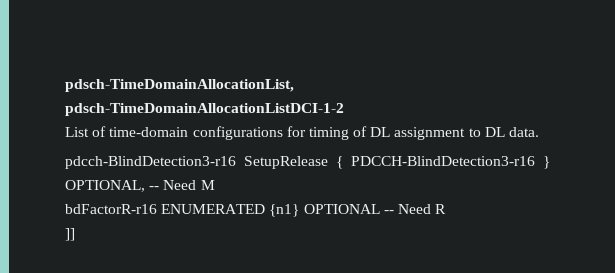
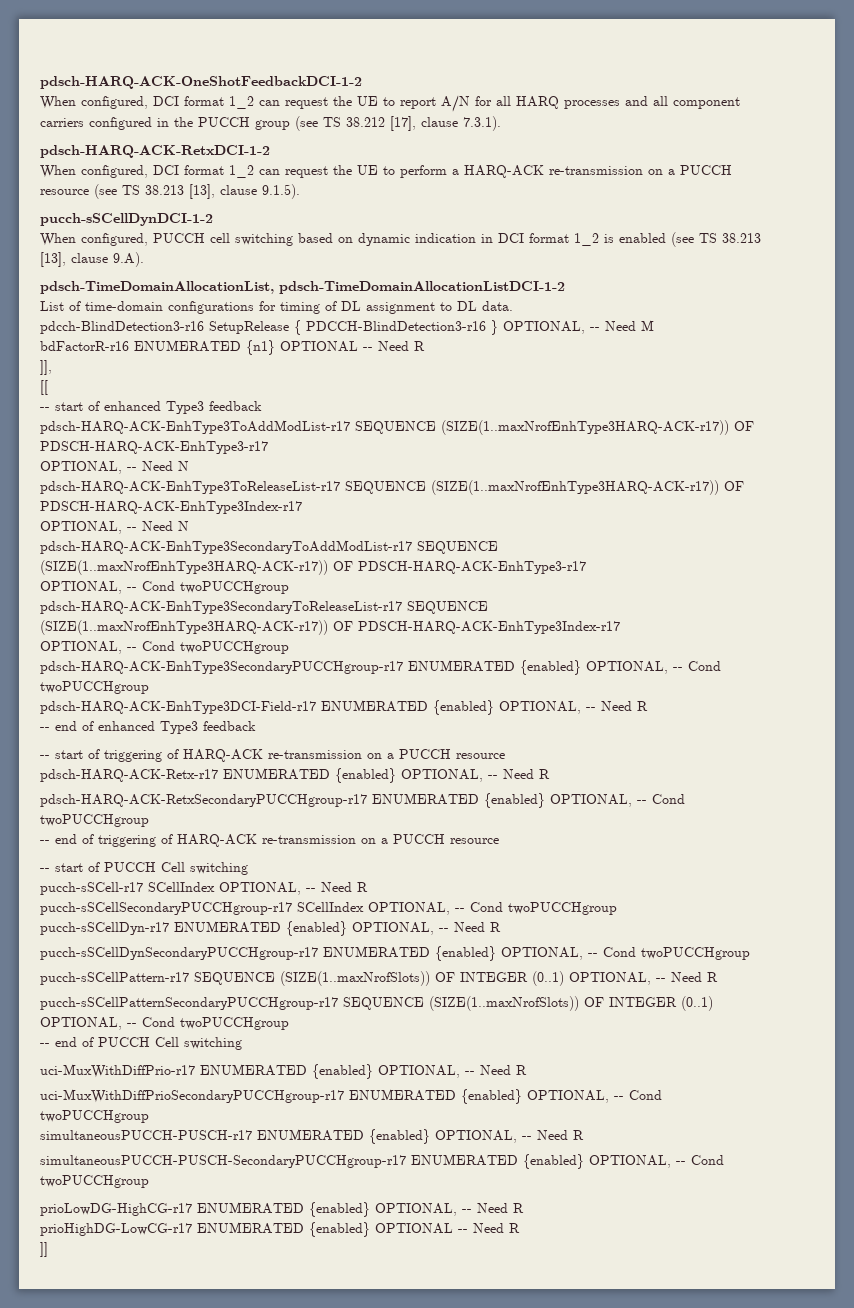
(65, 85) none -> [40,76,362,89] [40,95,740,112] [40,116,501,131] [40,145,270,158] [40,165,732,178] [40,184,300,199] [40,213,213,226] [40,232,761,247] [40,252,144,267] pdsch-HARQ-ACK-OneShotFeedbackDCI-1-2 // When configured, DCI format 1_2 can request the UE to report A/N for all HARQ processes and all component carriers configured in the PUCCH group (see TS 38.212 [17], clause 7.3.1). // pdsch-HARQ-ACK-RetxDCI-1-2 // When configured, DCI format 1_2 can request the UE to perform a HARQ-ACK re-transmission on a PUCCH resource (see TS 38.213 [13], clause 9.1.5). // pucch-sSCellDynDCI-1-2 // When configured, PUCCH cell switching based on dynamic indication in DCI format 1_2 is enabled (see TS 38.213 [13], clause 9.A). //
(447, 209) none -> [40,360,52,375] [40,380,48,395] [40,401,262,414] [40,420,754,435] [40,441,268,454] [40,461,189,474] [40,480,744,495] [40,501,302,514] [40,521,189,534] [40,540,498,554] [40,560,586,575] [40,581,289,594] [40,601,488,614] [40,620,620,635] [40,641,289,654] [40,660,721,675] [40,681,149,694] [40,700,648,715] [40,721,256,734] [40,749,505,762] [40,768,550,783] [40,793,685,808] [40,814,149,827] [40,834,499,847] [40,862,248,875] [40,882,368,895] [40,902,617,915] [40,921,501,936] [40,946,750,961] [40,971,718,986] [40,996,713,1011] [40,1017,289,1030] [40,1037,242,1050] [40,1064,527,1079] [40,1089,662,1104] [40,1110,149,1123] [40,1129,584,1144] [40,1154,724,1169] [40,1175,149,1188] [40,1202,524,1217] [40,1222,520,1237] // ]], // [[ // -- start of enhanced Type3 feedback // pdsch-HARQ-ACK-EnhType3ToAddModList-r17 SEQUENCE (SIZE(1..maxNrofEnhType3HARQ-ACK-r17)) OF PDSCH-HARQ-ACK-EnhType3-r17 // OPTIONAL, -- Need N // pdsch-HARQ-ACK-EnhType3ToReleaseList-r17 SEQUENCE (SIZE(1..maxNrofEnhType3HARQ-ACK-r17)) OF PDSCH-HARQ-ACK-EnhType3Index-r17 // OPTIONAL, -- Need N // pdsch-HARQ-ACK-EnhType3SecondaryToAddModList-r17 SEQUENCE (SIZE(1..maxNrofEnhType3HARQ-ACK-r17)) OF PDSCH-HARQ-ACK-EnhType3-r17 // OPTIONAL, -- Cond twoPUCCHgroup // pdsch-HARQ-ACK-EnhType3SecondaryToReleaseList-r17 SEQUENCE (SIZE(1..maxNrofEnhType3HARQ-ACK-r17)) OF PDSCH-HARQ-ACK-EnhType3Index-r17 // OPTIONAL, -- Cond twoPUCCHgroup // pdsch-HARQ-ACK-EnhType3SecondaryPUCCHgroup-r17 ENUMERATED {enabled} OPTIONAL, -- Cond twoPUCCHgroup // pdsch-HARQ-ACK-EnhType3DCI-Field-r17 ENUMERATED {enabled} OPTIONAL, -- Need R // -- end of enhanced Type3 feedback // -- start of triggering of HARQ-ACK re-transmission on a PUCCH resource // pdsch-HARQ-ACK-Retx-r17 ENUMERATED {enabled} OPTIONAL, -- Need R // pdsch-HARQ-ACK-RetxSecondaryPUCCHgroup-r17 ENUMERATED {enabled} OPTIONAL, -- Cond twoPUCCHgroup // -- end of triggering of HARQ-ACK re-transmission on a PUCCH resource // -- start of PUCCH Cell switching // pucch-sSCell-r17 SCellIndex OPTIONAL, -- Need R // pucch-sSCellSecondaryPUCCHgroup-r17 SCellIndex OPTIONAL, -- Cond twoPUCCHgroup // pucch-sSCellDyn-r17 ENUMERATED {enabled} OPTIONAL, -- Need R // pucch-sSCellDynSecondaryPUCCHgroup-r17 ENUMERATED {enabled} OPTIONAL, -- Cond twoPUCCHgroup // pucch-sSCellPattern-r17 SEQUENCE (SIZE(1..maxNrofSlots)) OF INTEGER (0..1) OPTIONAL, -- Need R // pucch-sSCellPatternSecondaryPUCCHgroup-r17 SEQUENCE (SIZE(1..maxNrofSlots)) OF INTEGER (0..1) OPTIONAL, -- Cond twoPUCCHgroup // -- end of PUCCH Cell switching // uci-MuxWithDiffPrio-r17 ENUMERATED {enabled} OPTIONAL, -- Need R // uci-MuxWithDiffPrioSecondaryPUCCHgroup-r17 ENUMERATED {enabled} OPTIONAL, -- Cond twoPUCCHgroup // simultaneousPUCCH-PUSCH-r17 ENUMERATED {enabled} OPTIONAL, -- Need R // simultaneousPUCCH-PUSCH-SecondaryPUCCHgroup-r17 ENUMERATED {enabled} OPTIONAL, -- Cond twoPUCCHgroup // prioLowDG-HighCG-r17 ENUMERATED {enabled} OPTIONAL, -- Need R // prioHighDG-LowCG-r17 ENUMERATED {enabled} OPTIONAL -- Need R

